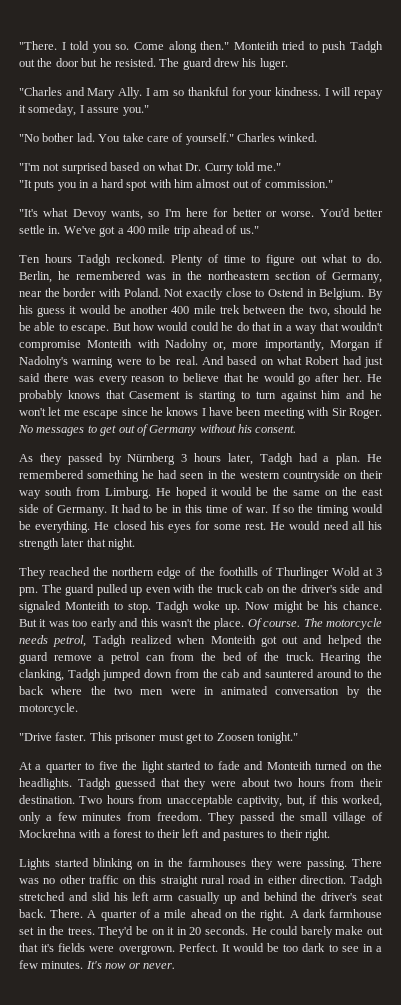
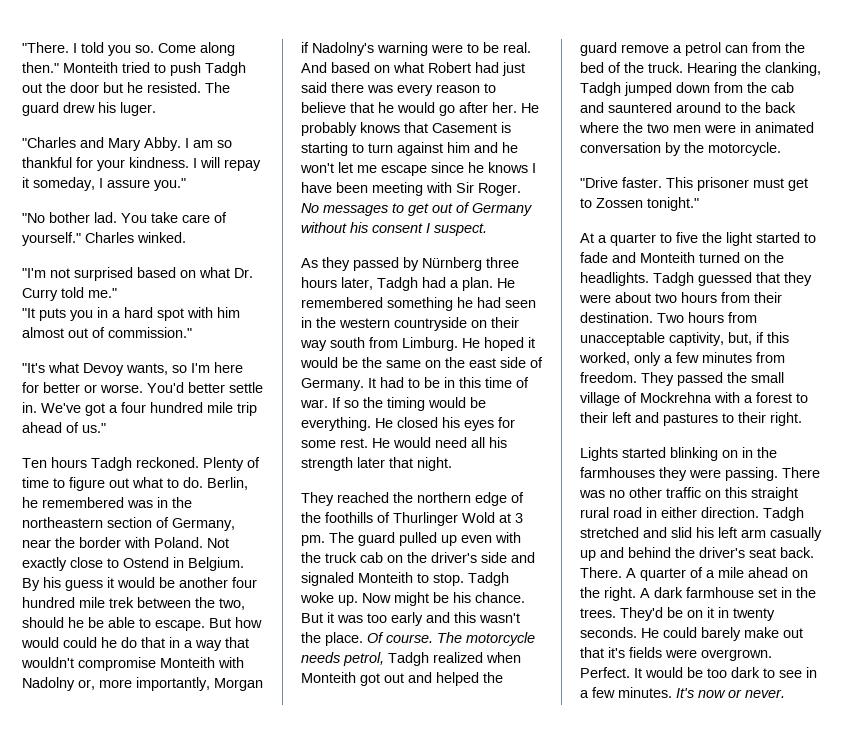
[118,87,143,99] Ally. -> [144,137,181,151] Abby.
[126,226,145,234] 400 -> [121,402,203,413] four hundred
[171,306,190,314] 400 -> [232,577,257,588] [22,597,75,608] four hundred
[255,425,297,433] consent. -> [372,223,487,236] consent I suspect.
[181,454,188,462] 3 -> [486,257,519,268] three
[216,733,255,741] Zoosen -> [596,198,643,208] Zossen
[189,927,202,935] 20 -> [733,608,775,621] twenty

